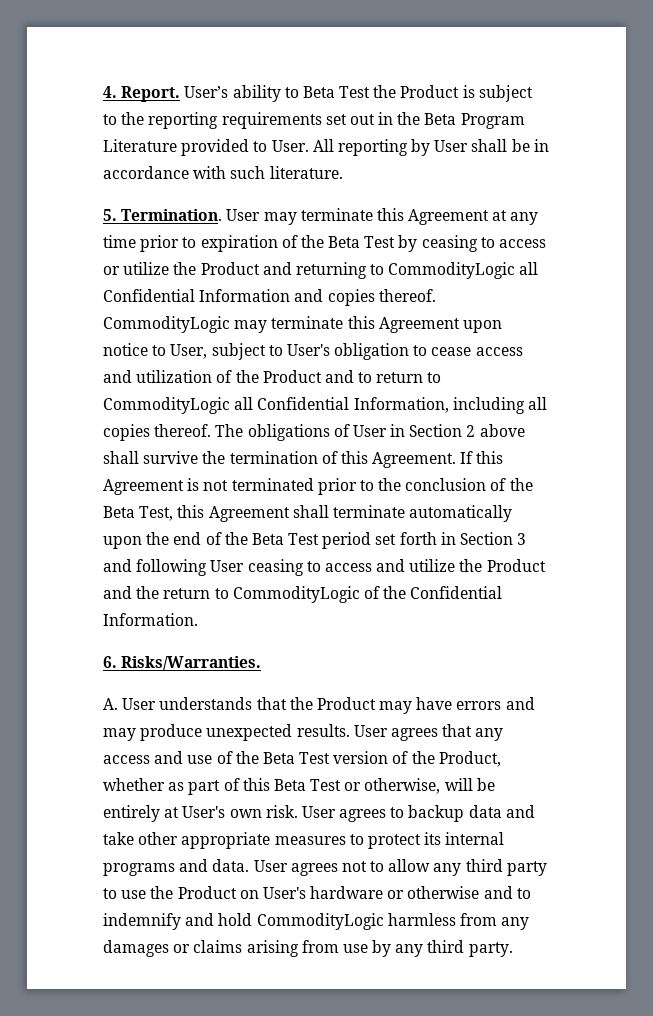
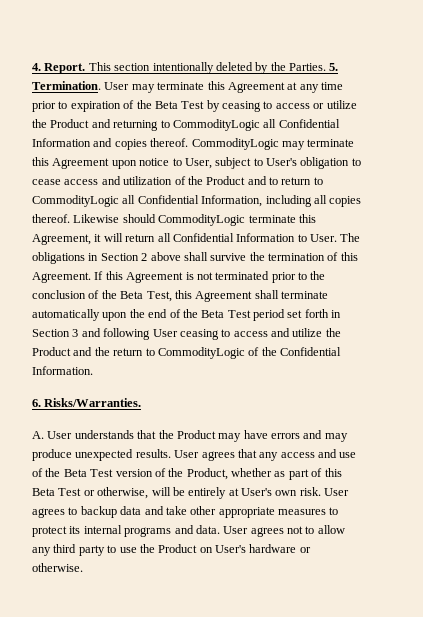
[184,85,533,102] [103,112,525,129] [103,139,549,156] [103,166,343,179] User’s ability to Beta Test the Product is subject to the reporting requirements set out in the Beta Program Literature provided to User. All reporting by User shall be in accordance with such literature. // -> [88,62,326,74] This section intentionally deleted by the Parties.
[215,424,387,441] The obligations of User -> [73,214,316,226] [32,233,361,245] [32,252,85,264] Likewise should CommodityLogic terminate this Agreement, it will return all Confidential Information to User. The obligations
[407,886,531,899] [103,913,530,930] [103,940,513,957] otherwise and to indemnify and hold CommodityLogic harmless from any damages or claims arising from use by any third party. -> [32,563,83,572] otherwise.

